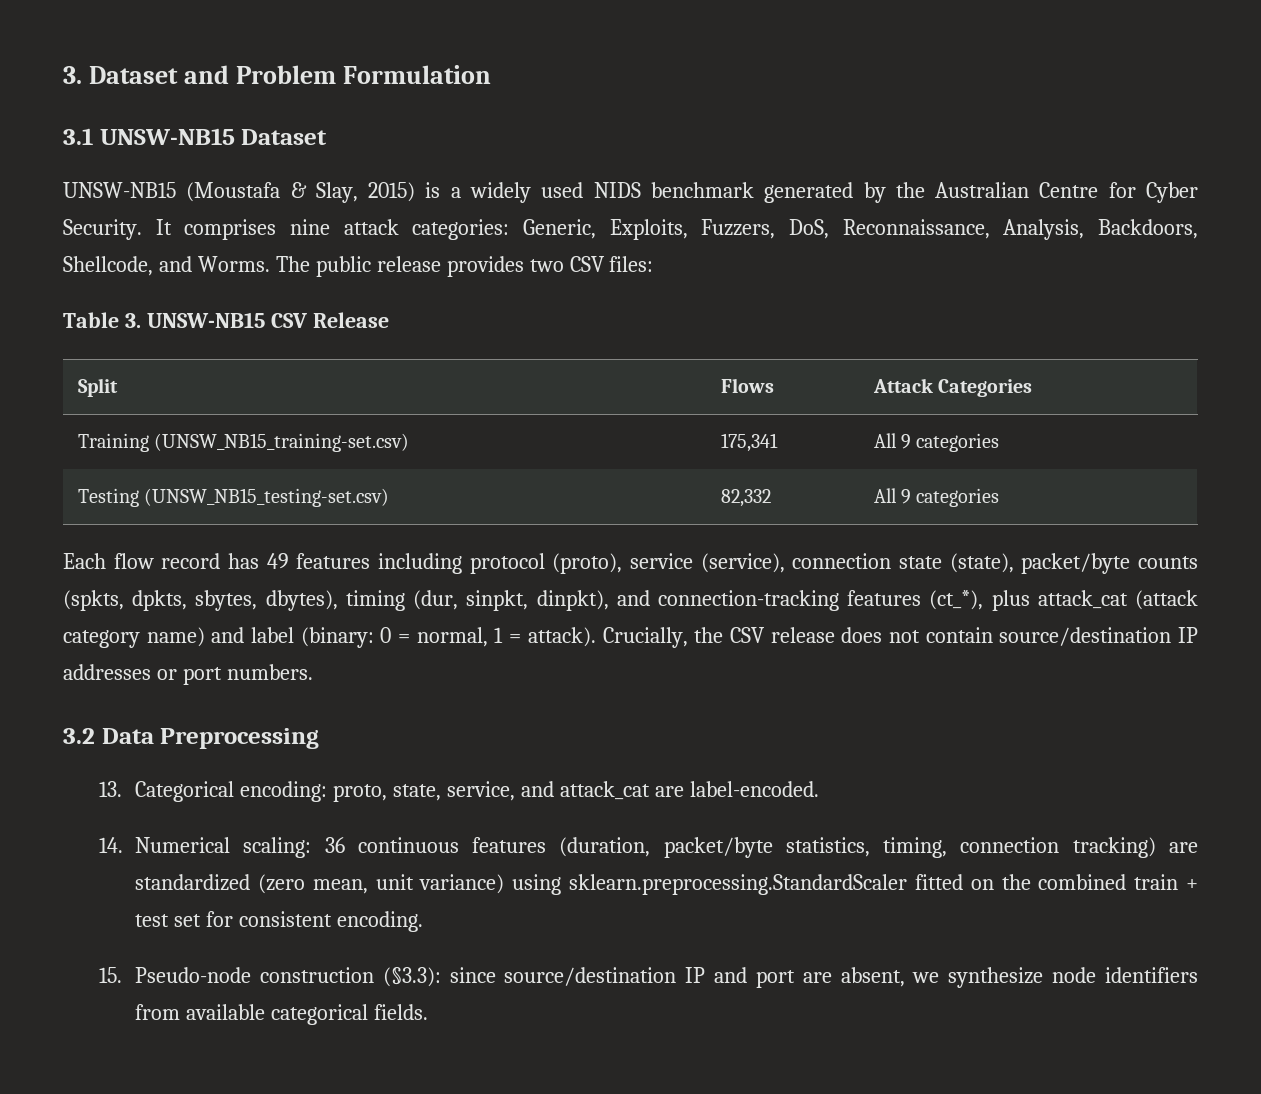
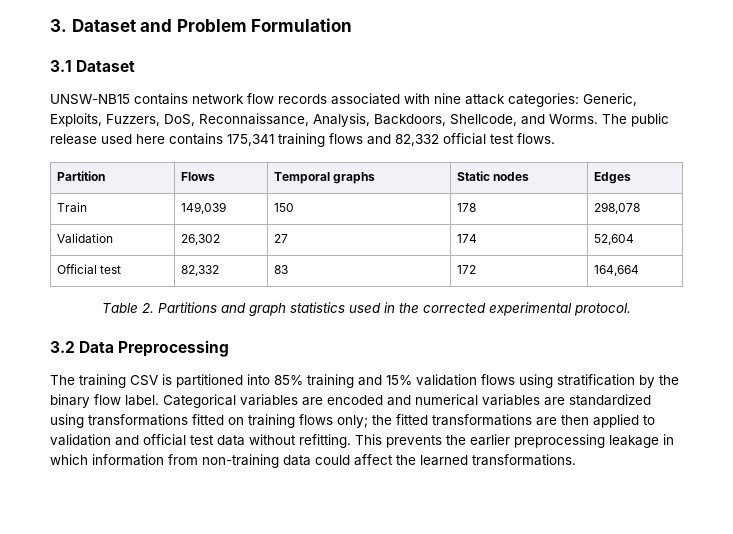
[99,128,235,145] UNSW-NB15 -> (72, 66) none
[186,182,1198,203] [63,219,277,240] (Moustafa & Slay, 2015) is a widely used NIDS benchmark generated by the Australian Centre for Cyber Security. It comprises -> [134,93,430,105] contains network flow records associated with
[446,256,654,277] [63,312,389,328] [77,378,118,397] [720,378,774,393] [872,378,1033,397] [77,433,410,452] [720,433,778,452] [873,433,1000,452] [77,488,390,507] [720,489,771,507] [873,488,1000,507] [63,553,1198,574] [63,590,1199,611] [63,627,1199,648] [63,664,313,685] [63,728,320,749] [99,781,819,802] [99,837,1198,858] [135,874,1198,895] [135,911,423,932] [99,967,1198,988] [135,1004,428,1025] provides two CSV files: // Table 3. UNSW-NB15 CSV Release // Split | Flows | Attack Categories // Training (UNSW_NB15_training-set.csv) | 175,341 | All 9 categories // Testing (UNSW_NB15_testing-set.csv) | 82,332 | All 9 categories // Each flow record has 49 features including protocol (proto), service (service), connection state (state), packet/byte counts (spkts, dpkts, sbytes, dbytes), timing (dur, sinpkt, dinpkt), and connection-tracking features (ct_*), plus attack_cat (attack category name) and label (binary: 0 = normal, 1 = attack). Crucially, the CSV release does not contain source/destination IP addresses or port numbers. // 3.2 Data Preprocessing // 13. Categorical encoding: proto, state, service, and attack_cat are label-encoded. // 14. Numerical scaling: 36 continuous features (duration, packet/byte statistics, timing, connection tracking) are standardized (zero mean, unit variance) using sklearn.preprocessing.StandardScaler fitted on the combined train + test set for consistent encoding. // 15. Pseudo-node construction (§3.3): since source/destination IP and port are absent, we synthesize node identifiers from available categorical fields. -> [101,133,555,147] [57,171,106,181] [181,172,216,181] [274,172,376,184] [457,171,530,181] [594,172,632,184] [57,202,88,212] [181,202,227,214] [274,203,295,212] [457,203,477,212] [594,202,641,214] [57,233,114,243] [181,234,221,245] [274,234,289,243] [457,234,478,243] [594,234,635,245] [57,264,122,274] [181,265,220,276] [274,265,289,274] [457,265,477,274] [594,265,640,276] [102,302,631,316] [50,340,230,357] [50,374,679,388] [50,394,651,408] [50,414,655,428] [50,434,674,448] [50,454,576,468] used here contains 175,341 training flows and 82,332 official test flows. // Partition | Flows | Temporal graphs | Static nodes | Edges // Train | 149,039 | 150 | 178 | 298,078 // Validation | 26,302 | 27 | 174 | 52,604 // Official test | 82,332 | 83 | 172 | 164,664 // Table 2. Partitions and graph statistics used in the corrected experimental protocol. // 3.2 Data Preprocessing // The training CSV is partitioned into 85% training and 15% validation flows using stratification by the binary flow label. Categorical variables are encoded and numerical variables are standardized using transformations fitted on training flows only; the fitted transformations are then applied to validation and official test data without refitting. This prevents the earlier preprocessing leakage in which information from non-training data could affect the learned transformations.

